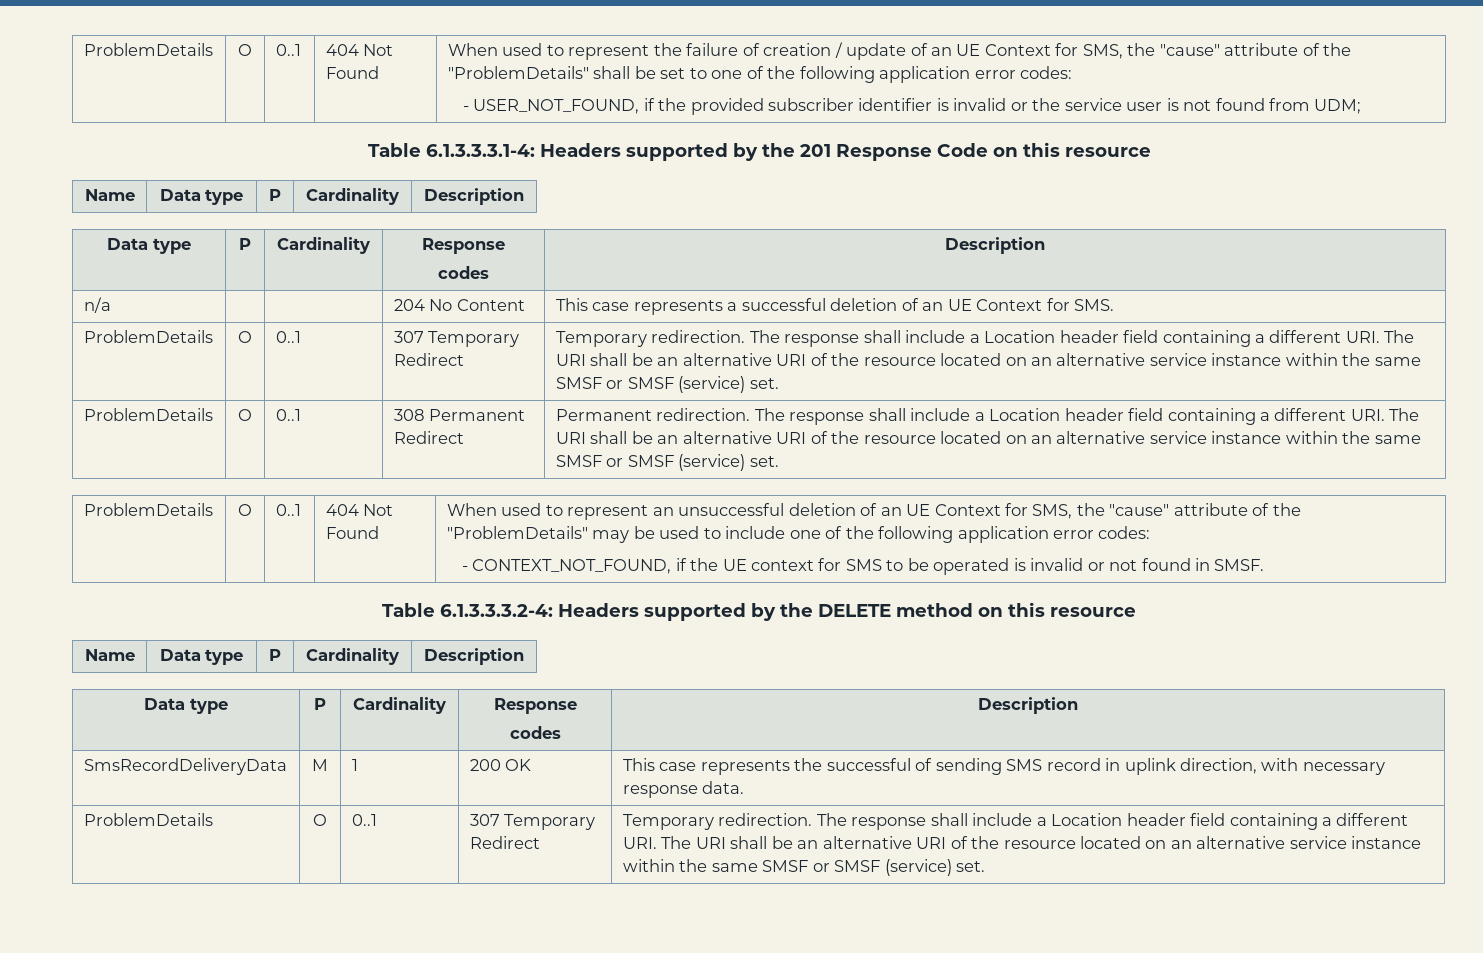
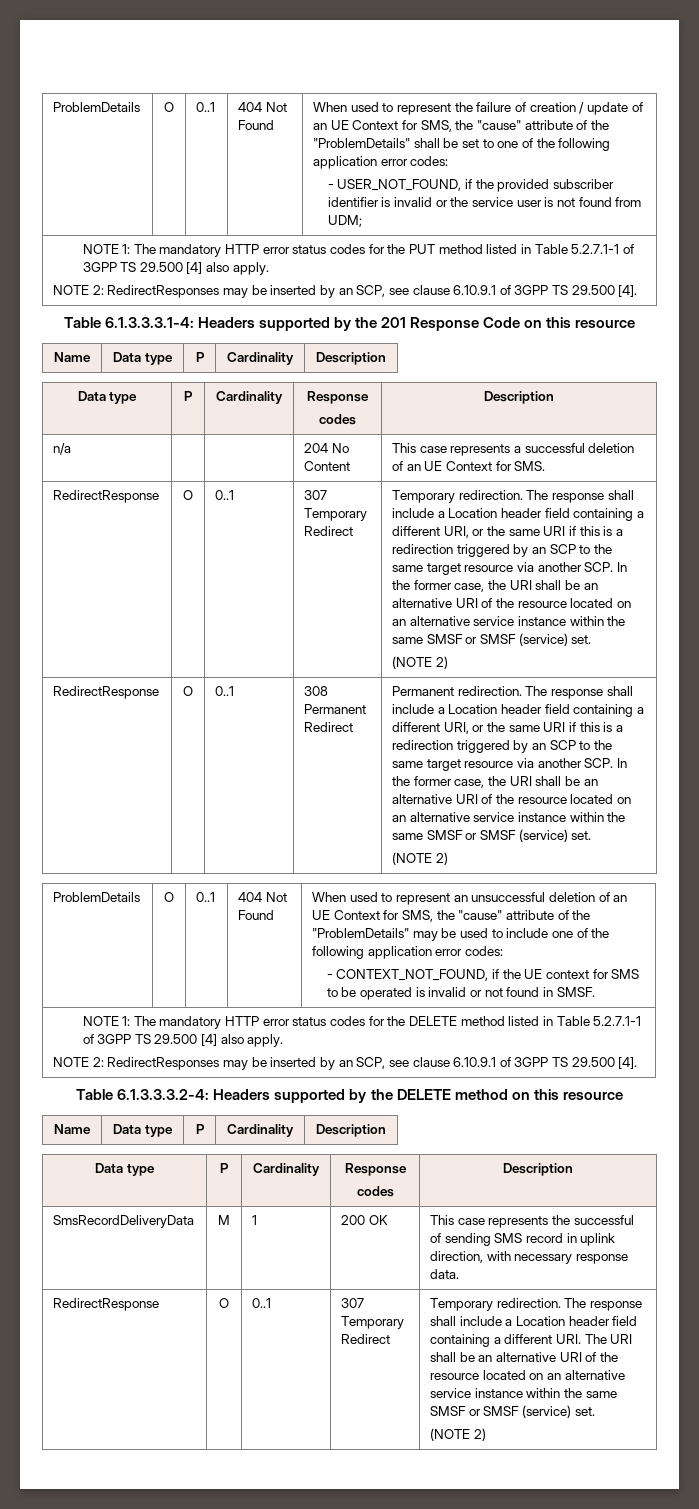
(1362, 106) none -> [82,244,634,257] [82,262,269,275] [53,285,638,298] // NOTE 1: The mandatory HTTP error status codes for the PUT method listed in Table 5.2.7.1-1 of 3GPP TS 29.500 [4] also apply. // NOTE 2: RedirectResponses may be inserted by an SCP, see clause 6.10.9.1 of 3GPP TS 29.500 [4].
[83,330,213,343] ProblemDetails -> [53,490,160,503] RedirectResponse
[1345,330,1415,343] URI. The -> [443,526,623,538] [392,544,612,557] [392,562,627,575] [392,580,506,592] URI, or the same URI if this is a redirection triggered by an SCP to the same target resource via another SCP. In the former case, the
[83,408,213,421] // ProblemDetails -> [392,656,448,669] [53,686,160,699] // (NOTE 2) // RedirectResponse
[1350,408,1420,421] URI. The -> [443,722,623,734] [392,740,612,753] [392,758,627,771] [392,776,506,788] URI, or the same URI if this is a redirection triggered by an SCP to the same target resource via another SCP. In the former case, the
(779, 461) none -> [392,852,448,865] // (NOTE 2)
(1265, 565) none -> [82,1016,642,1029] [82,1034,284,1047] [53,1057,638,1070] // NOTE 1: The mandatory HTTP error status codes for the DELETE method listed in Table 5.2.7.1-1 of 3GPP TS 29.500 [4] also apply. // NOTE 2: RedirectResponses may be inserted by an SCP, see clause 6.10.9.1 of 3GPP TS 29.500 [4].
[83,813,213,826] ProblemDetails -> [53,1298,160,1311] RedirectResponse
(986, 866) none -> [430,1428,486,1441] // (NOTE 2)

